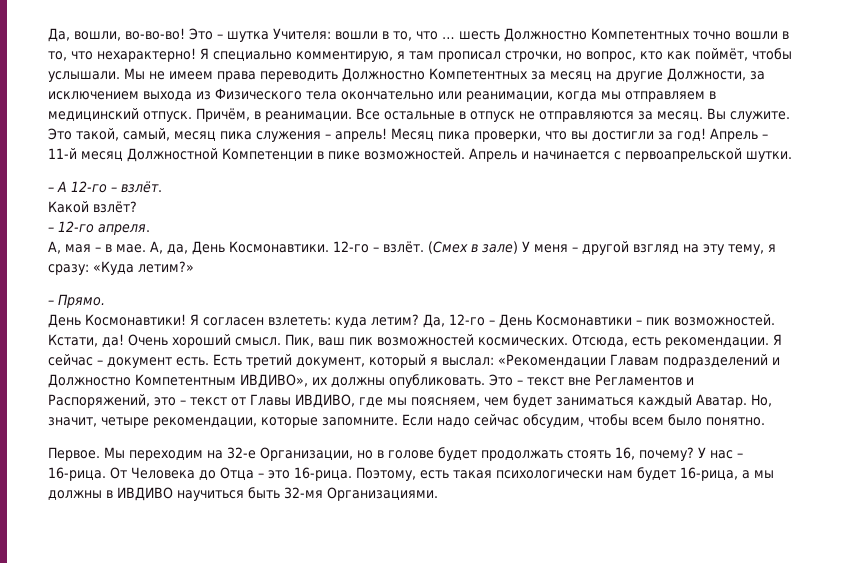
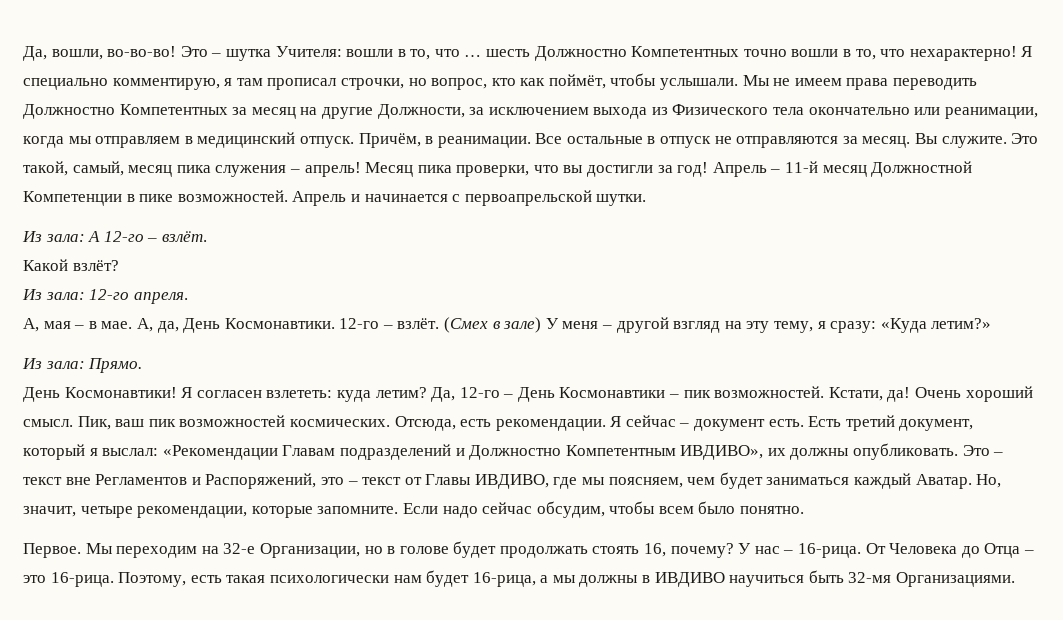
[48,187,54,192] – -> [22,231,85,242] Из зала:
[48,227,54,232] – -> [22,289,85,300] Из зала:
[48,300,54,305] – -> [22,358,85,369] Из зала:

